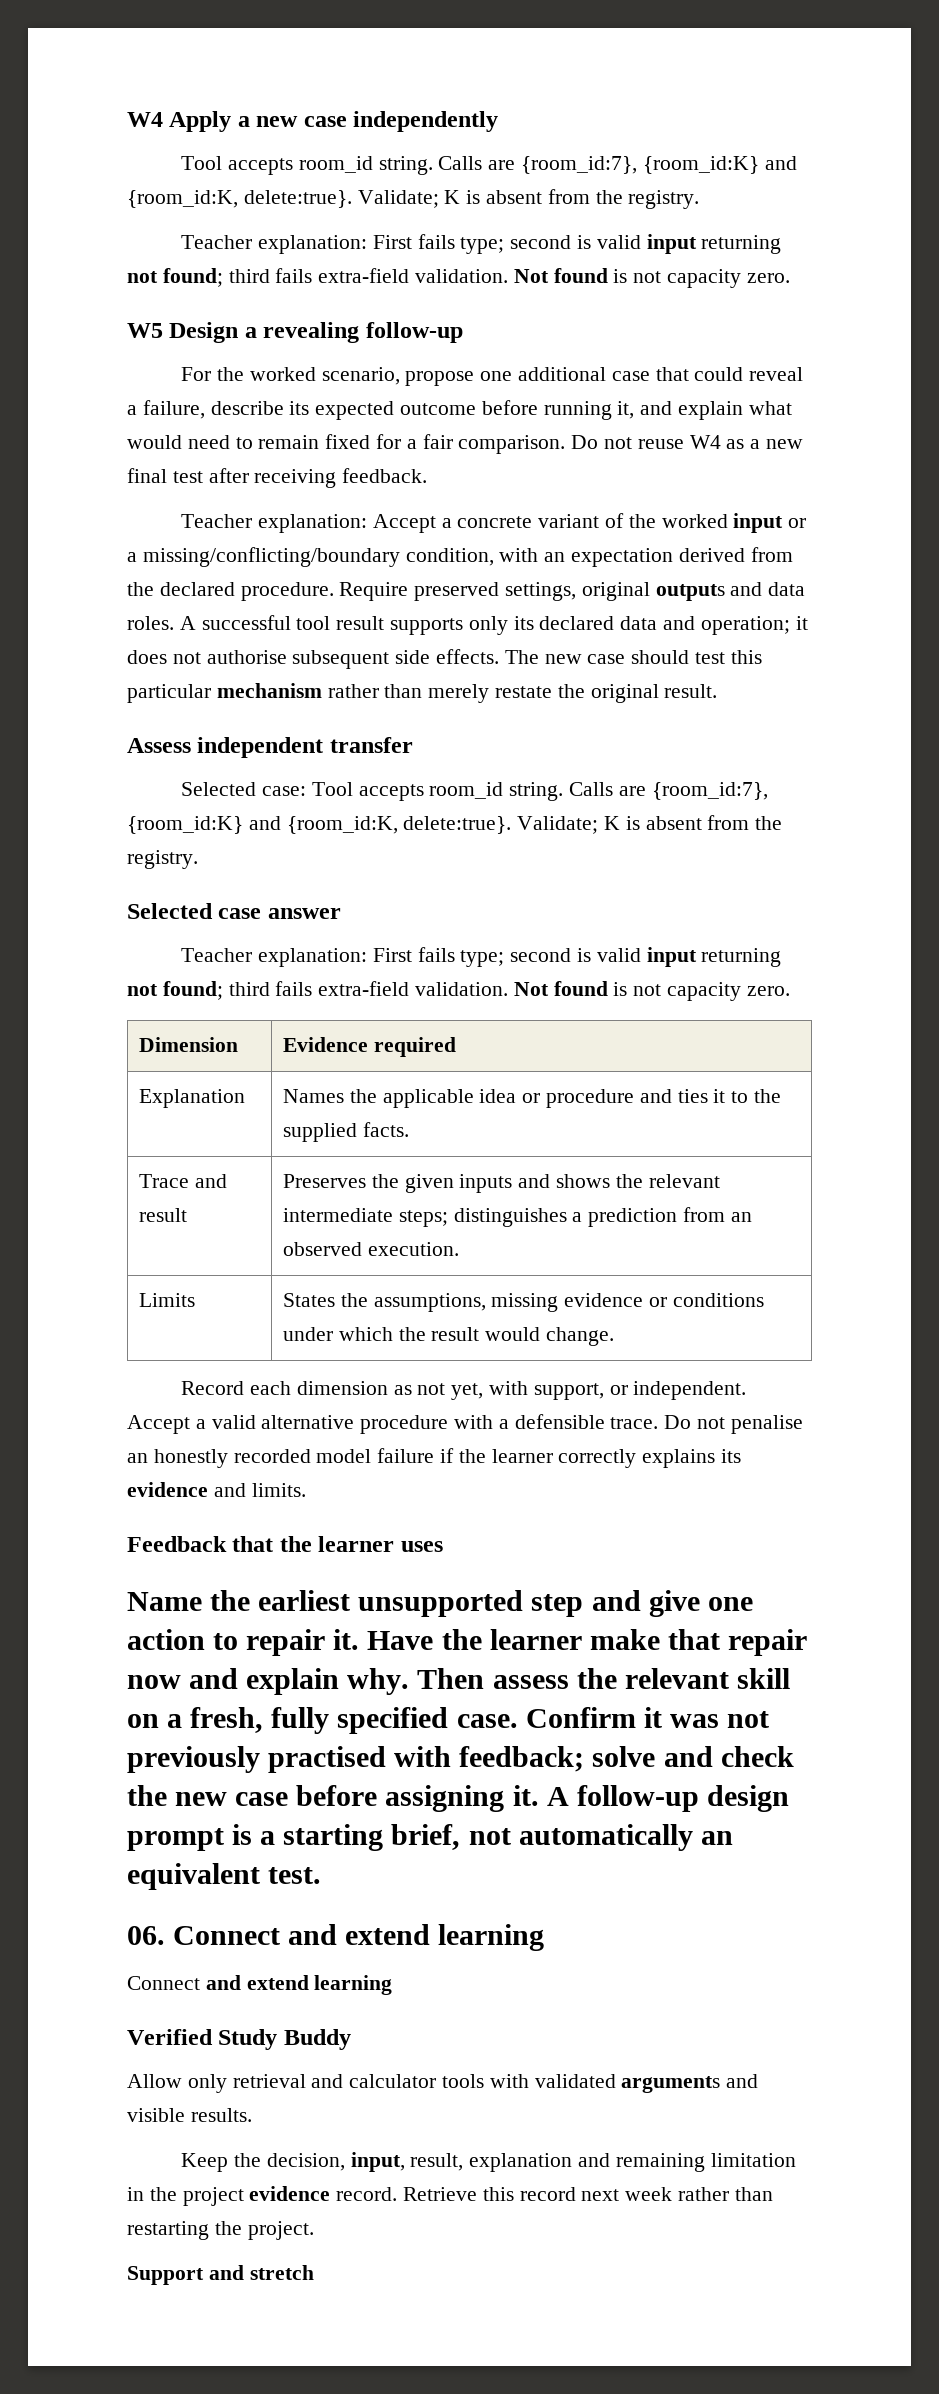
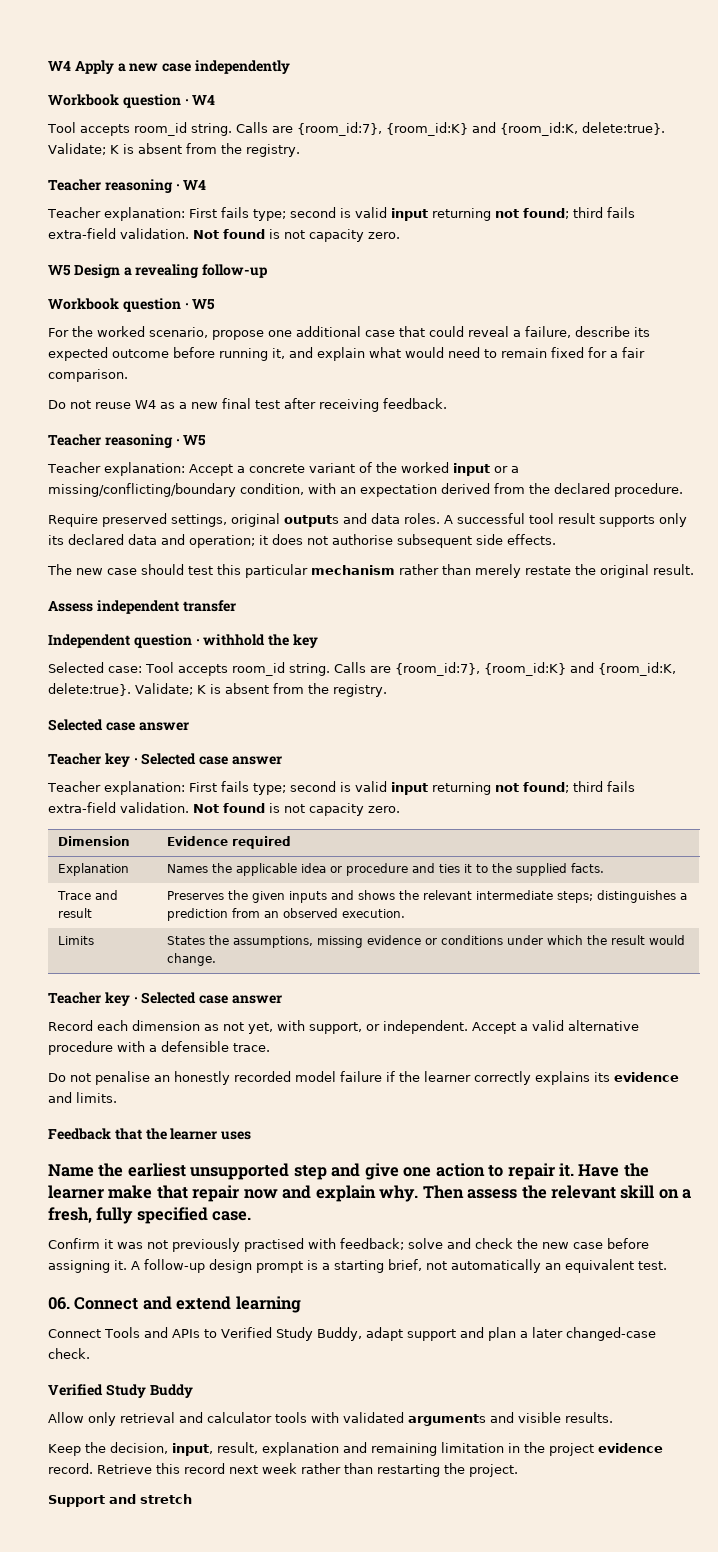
(499, 121) none -> [48,94,216,108] // Workbook question · W4
(700, 199) none -> [48,179,207,193] // Teacher reasoning · W4
(463, 332) none -> [48,298,216,312] // Workbook question · W5
(566, 444) none -> (128, 375) //
(428, 475) none -> [48,434,207,448] // Teacher reasoning · W5
(334, 591) none -> (683, 490) //
(500, 656) none -> (556, 539) //
(413, 745) none -> [48,634,318,648] // Independent question · withhold the key
(341, 913) none -> [48,753,282,767] // Teacher key · Selected case answer
(615, 1336) none -> [48,992,282,1006] // Teacher key · Selected case answer
(659, 1423) none -> (270, 1047) //
(518, 1721) none -> (252, 1216) //
[205,1975,393,1995] and extend learning -> [104,1327,656,1341] [48,1348,90,1359] Tools and APIs to Verified Study Buddy, adapt support and plan a later changed-case check.

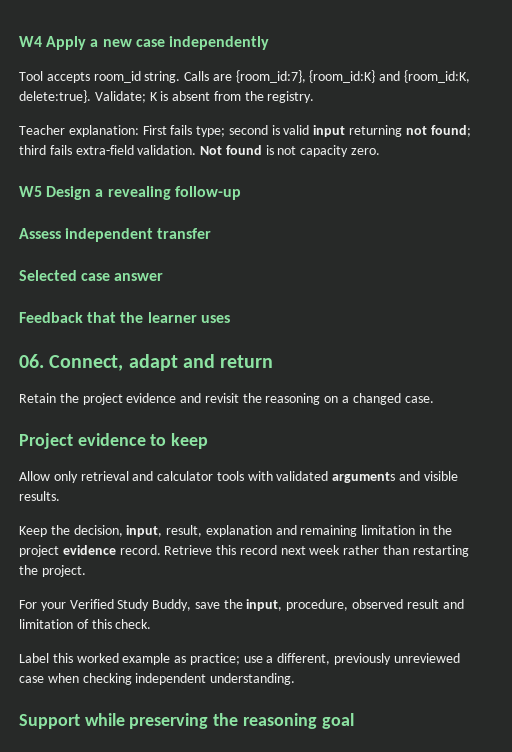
[48,94,216,108] // Workbook question · W4 -> (269, 43) none
[48,179,207,193] // Teacher reasoning · W4 -> (315, 97) none
[48,298,216,312] [48,326,650,340] [48,347,645,361] [48,369,128,382] [48,398,447,412] [48,434,207,448] [47,462,519,476] [48,483,683,497] [48,513,687,527] [48,534,556,548] [47,564,694,578] [48,600,236,614] [48,634,318,648] [48,662,676,676] [48,683,387,697] [48,719,189,731] [48,753,282,767] [47,781,635,795] [48,802,400,816] [57,836,130,846] [166,836,291,849] [57,863,129,876] [166,863,604,876] [56,890,118,900] [57,908,92,918] [166,890,687,903] [166,908,405,921] [57,936,94,945] [166,935,685,948] [166,953,216,966] [48,992,282,1006] [48,1020,639,1034] [48,1041,270,1055] [48,1071,679,1085] [48,1092,117,1103] Workbook question · W5 // For the worked scenario, propose one additional case that could reveal a failure, describe its expected outcome before running it, and explain what would need to remain fixed for a fair comparison. // Do not reuse W4 as a new final test after receiving feedback. // Teacher reasoning · W5 // Teacher explanation: Accept a concrete variant of the worked input or a missing/conflicting/boundary condition, with an expectation derived from the declared procedure. // Require preserved settings, original outputs and data roles. A successful tool result supports only its declared data and operation; it does not authorise subsequent side effects. // The new case should test this particular mechanism rather than merely restate the original result. // Assess independent transfer // Independent question · withhold the key // Selected case: Tool accepts room_id string. Calls are {room_id:7}, {room_id:K} and {room_id:K, delete:true}. Validate; K is absent from the registry. // Selected case answer // Teacher key · Selected case answer // Teacher explanation: First fails type; second is valid input returning not found; third fails extra-field validation. Not found is not capacity zero. // Dimension | Evidence required // Explanation | Names the applicable idea or procedure and ties it to the supplied facts. // Trace and result | Preserves the given inputs and shows the relevant intermediate steps; distinguishes a prediction from an observed execution. // Limits | States the assumptions, missing evidence or conditions under which the result would change. // Teacher key · Selected case answer // Record each dimension as not yet, with support, or independent. Accept a valid alternative procedure with a defensible trace. // Do not penalise an honestly recorded model failure if the learner correctly explains its evidence and limits. -> [19,228,212,242] [19,270,164,281] Assess independent transfer // Selected case answer
[48,1163,649,1180] [48,1185,692,1202] [48,1207,252,1224] [48,1238,649,1252] [48,1259,667,1273] [48,1296,301,1313] [48,1327,656,1341] [48,1348,90,1359] [48,1384,193,1398] Name the earliest unsupported step and give one action to repair it. Have the learner make that repair now and explain why. Then assess the relevant skill on a fresh, fully specified case. // Confirm it was not previously practised with feedback; solve and check the new case before assigning it. A follow-up design prompt is a starting brief, not automatically an equivalent test. // 06. Connect and extend learning // Connect Tools and APIs to Verified Study Buddy, adapt support and plan a later changed-case check. // Verified Study Buddy -> [19,354,274,371] [19,393,434,405] [19,433,209,449] 06. Connect, adapt and return // Retain the project evidence and revisit the reasoning on a changed case. // Project evidence to keep
[48,1494,192,1507] Support and stretch -> [19,599,464,611] [19,619,152,629] [19,653,460,665] [19,673,296,685] [19,713,354,729] For your Verified Study Buddy, save the input, procedure, observed result and limitation of this check. // Label this worked example as practice; use a different, previously unreviewed case when checking independent understanding. // Support while preserving the reasoning goal

